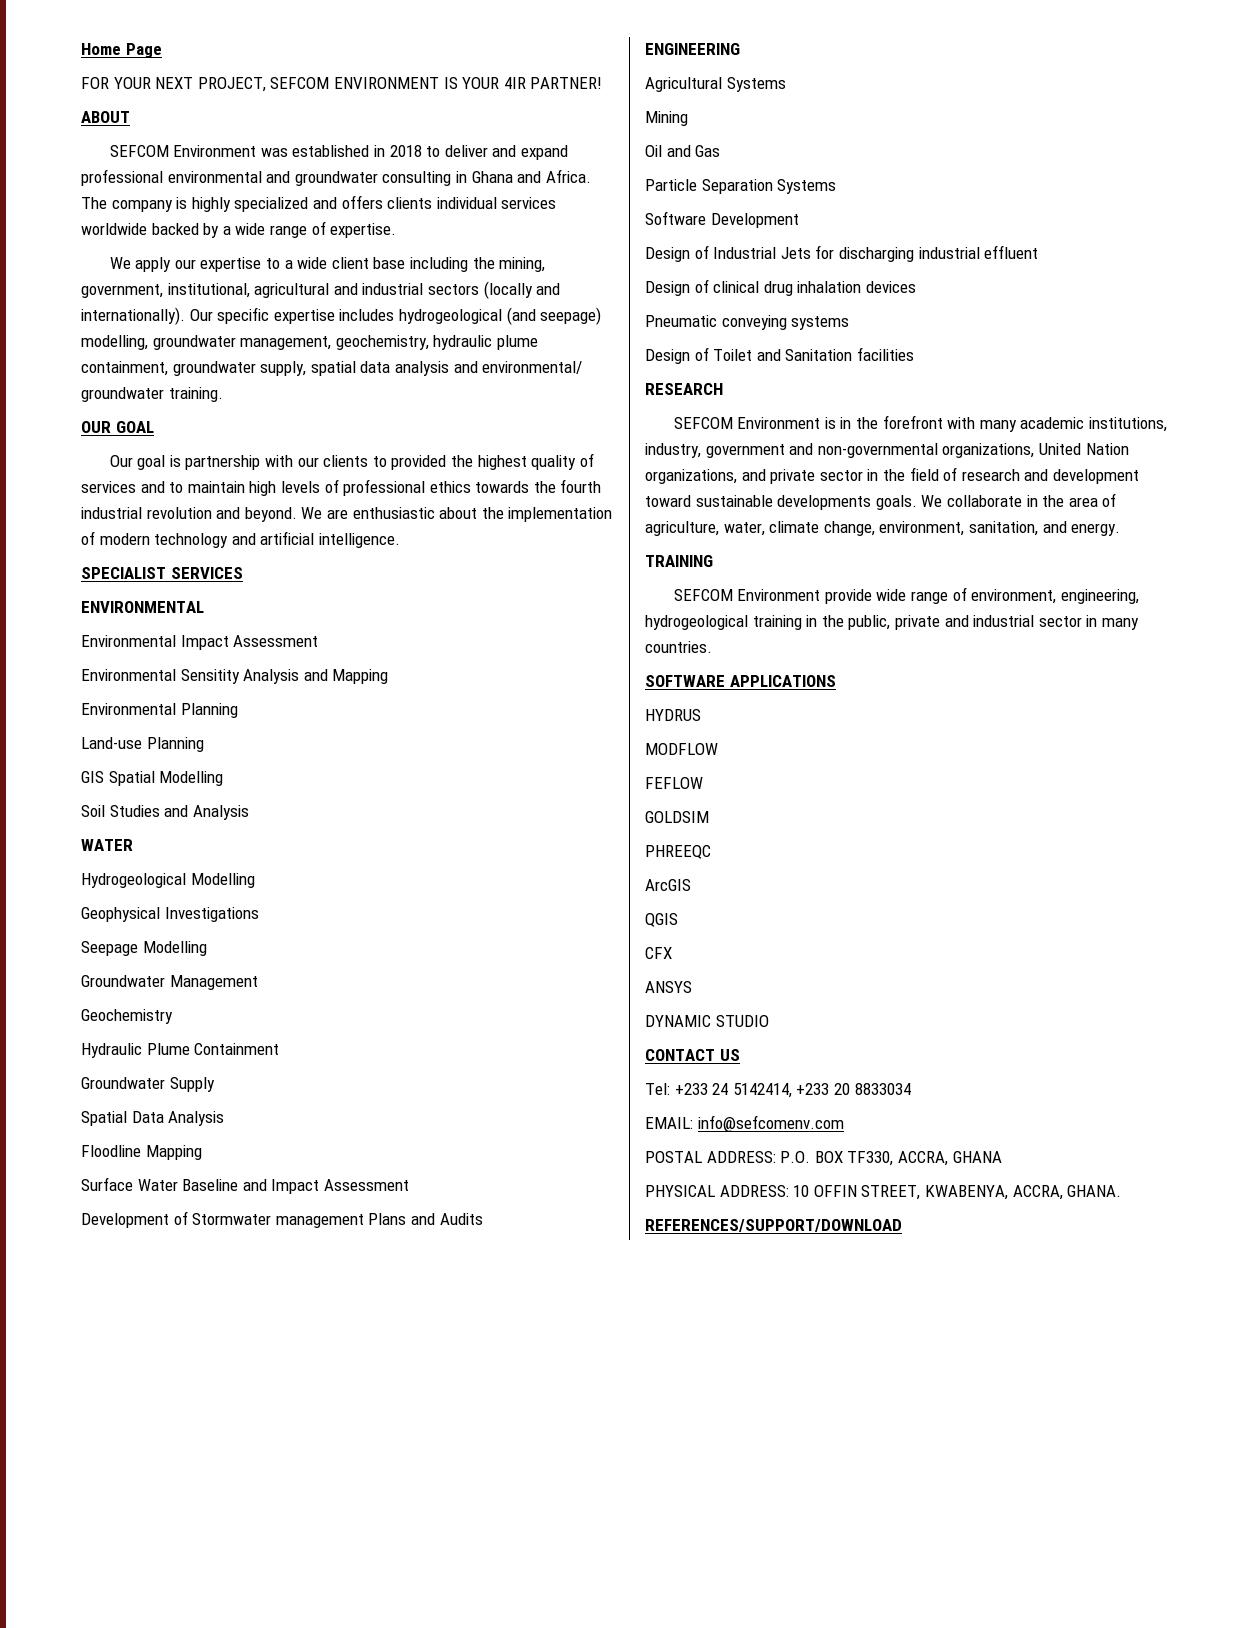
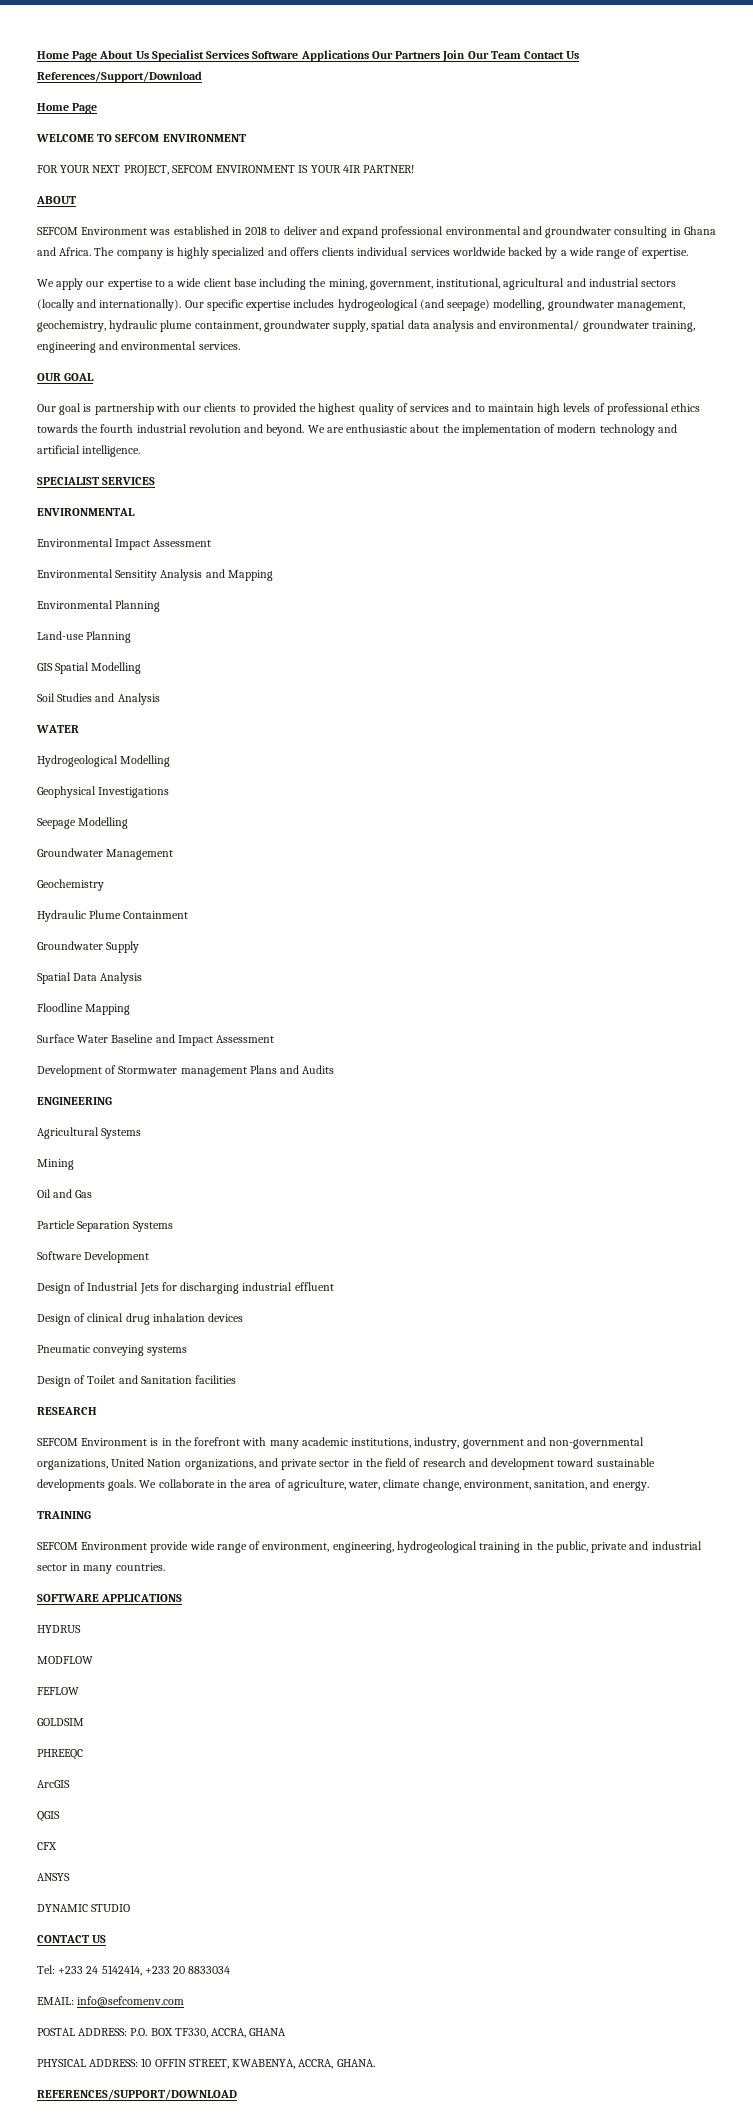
[81,43,162,58] Home Page -> [37,50,580,62] [37,71,202,83] [37,103,98,114] [36,134,246,142] Home Page About Us Specialist Services Software Applications Our Partners Join Our Team Contact Us References/Support/Download // Home Page // WELCOME TO SEFCOM ENVIRONMENT
[168,387,223,402] training. -> [651,321,695,332] [37,341,240,353] training, engineering and environmental services.

